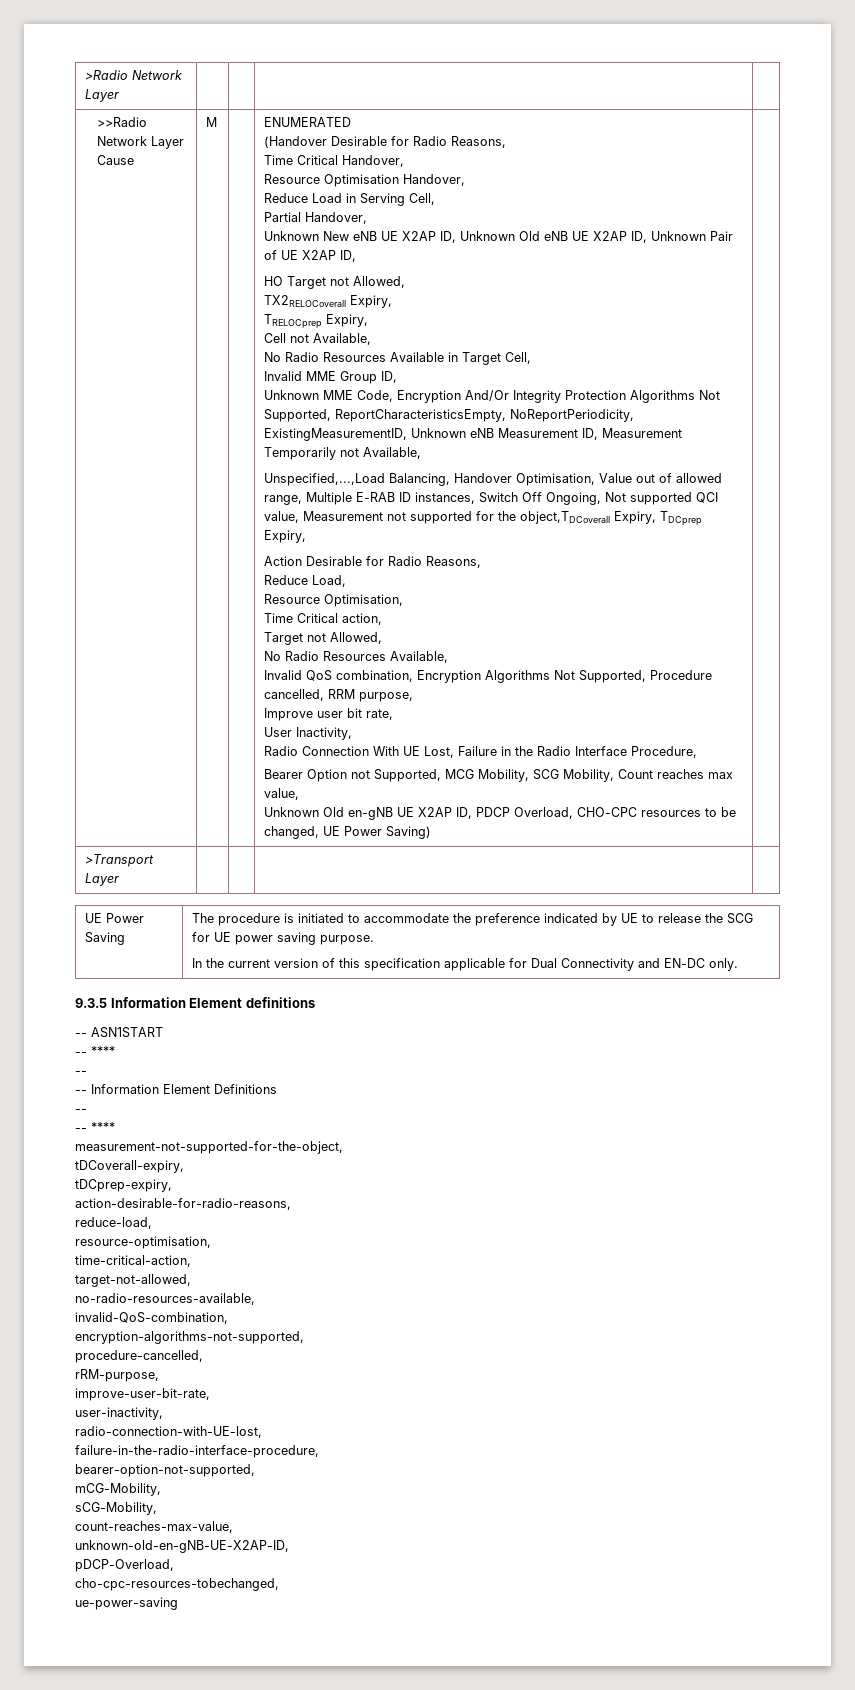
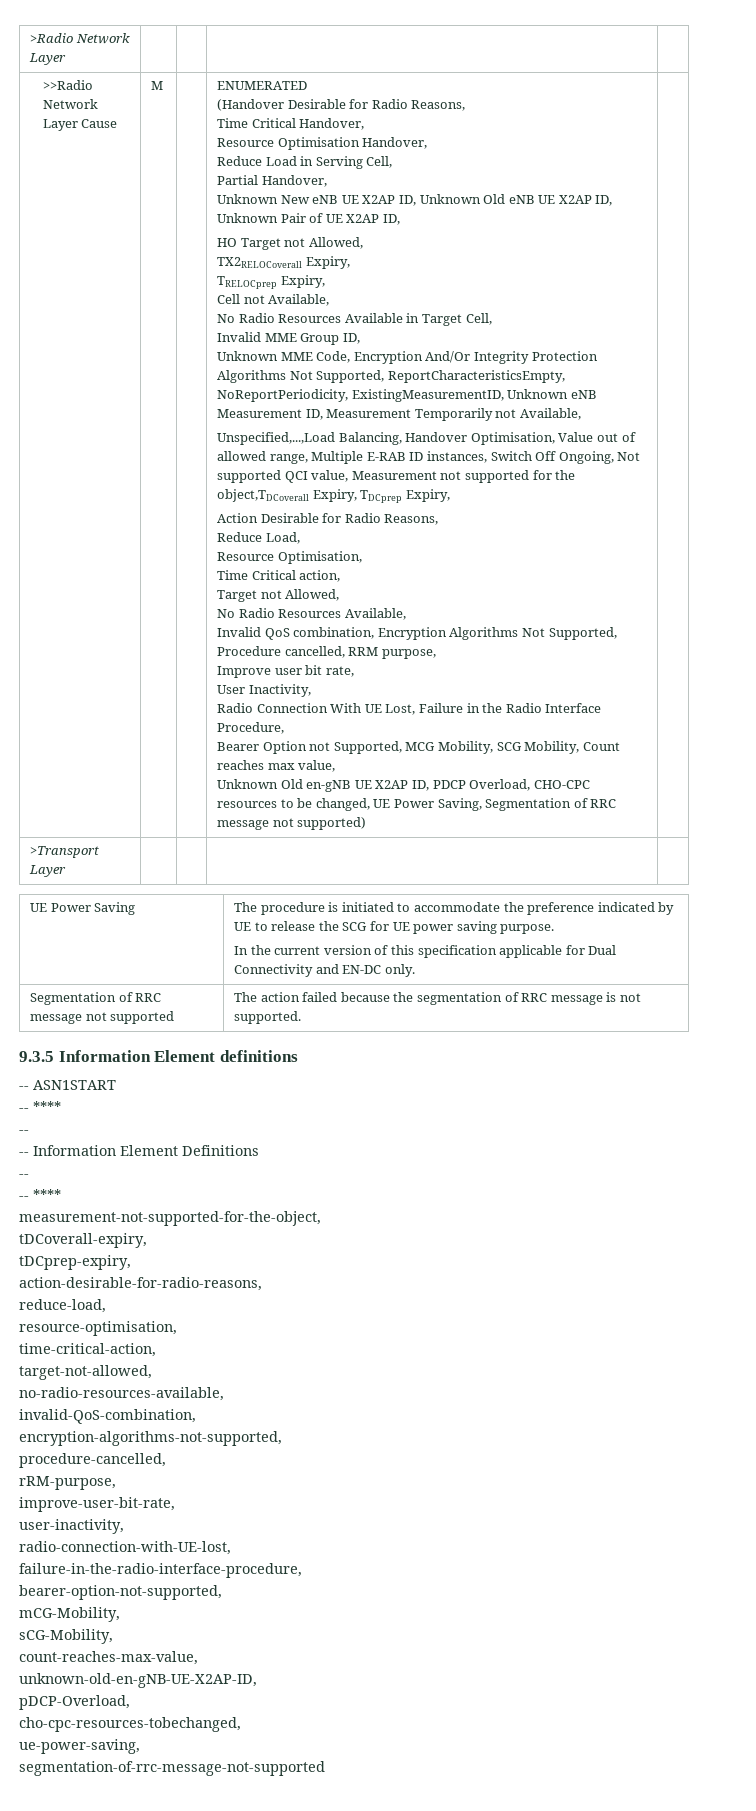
[385,826,431,839] Saving) -> [437,798,617,811] [217,817,367,830] Saving, Segmentation of RRC message not supported)
(738, 964) none -> [30,992,162,1005] [30,1011,175,1024] [234,992,641,1005] [234,1011,302,1024] // Segmentation of RRC message not supported | The action failed because the segmentation of RRC message is not supported.
[75,1597,178,1610] ue-power-saving -> [19,1739,140,1754] [19,1761,325,1776] ue-power-saving, // segmentation-of-rrc-message-not-supported

